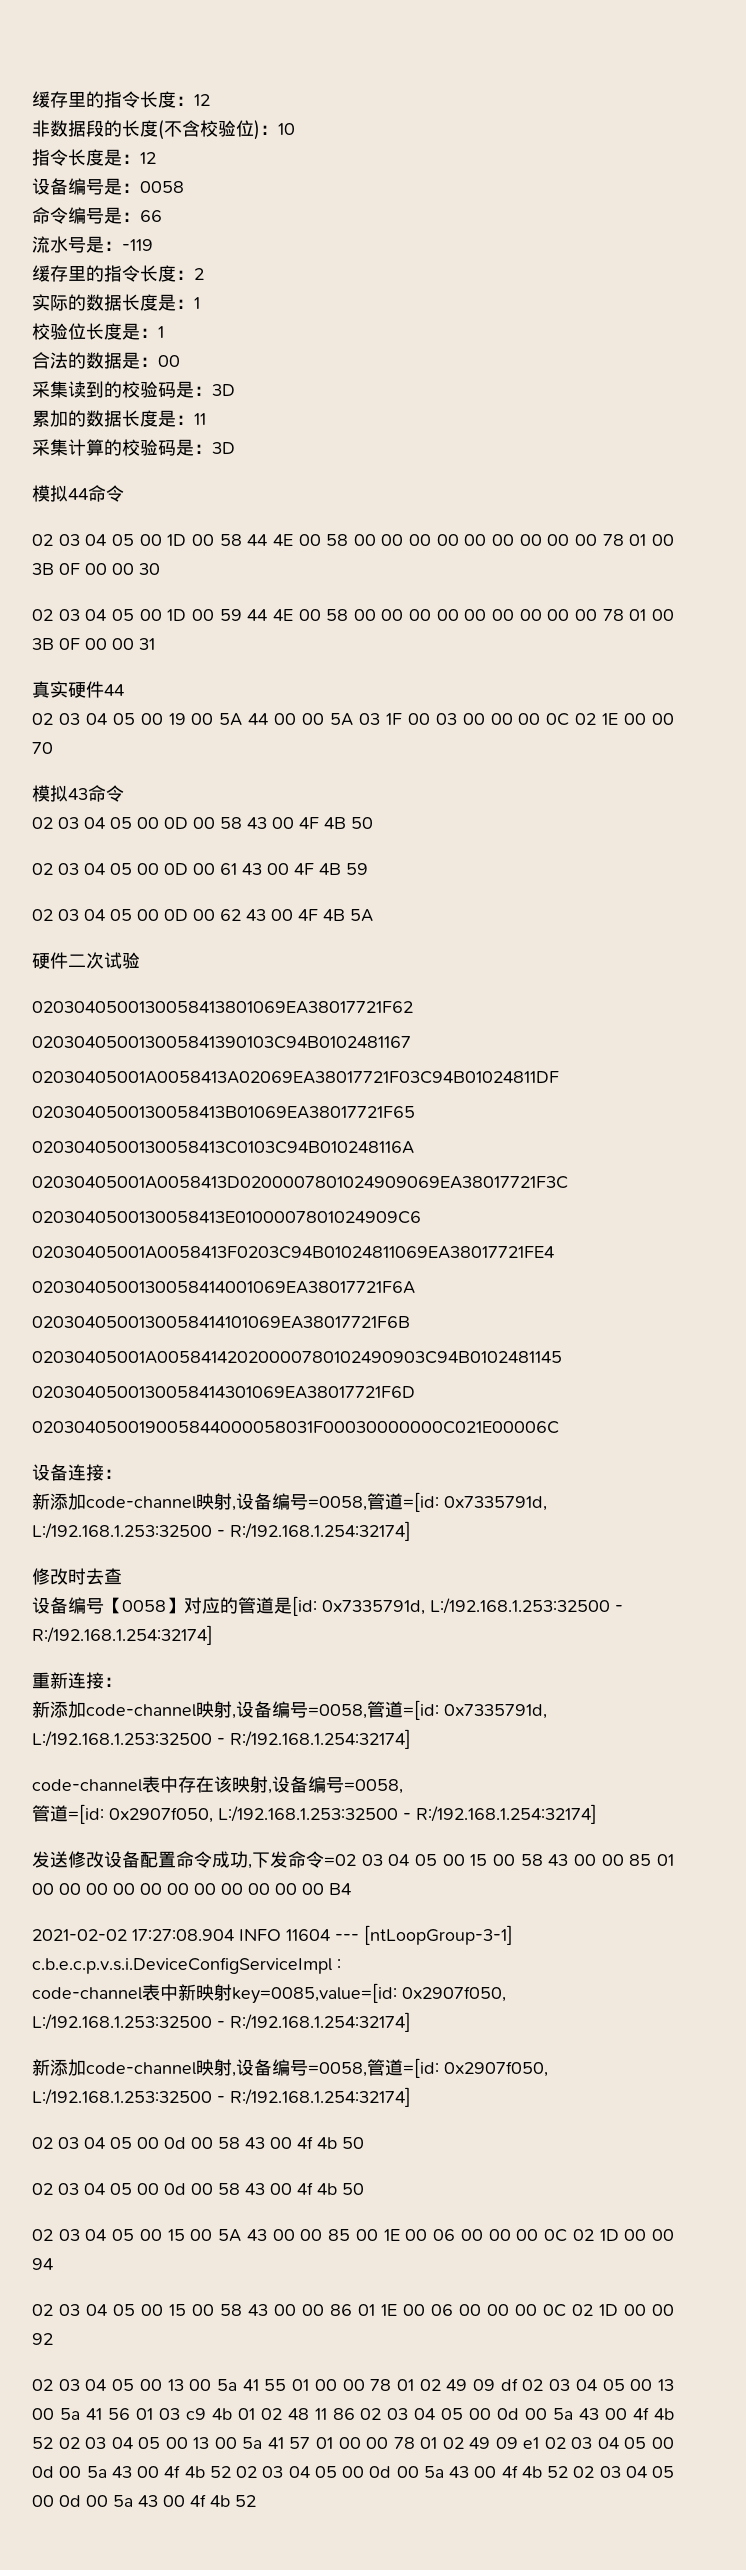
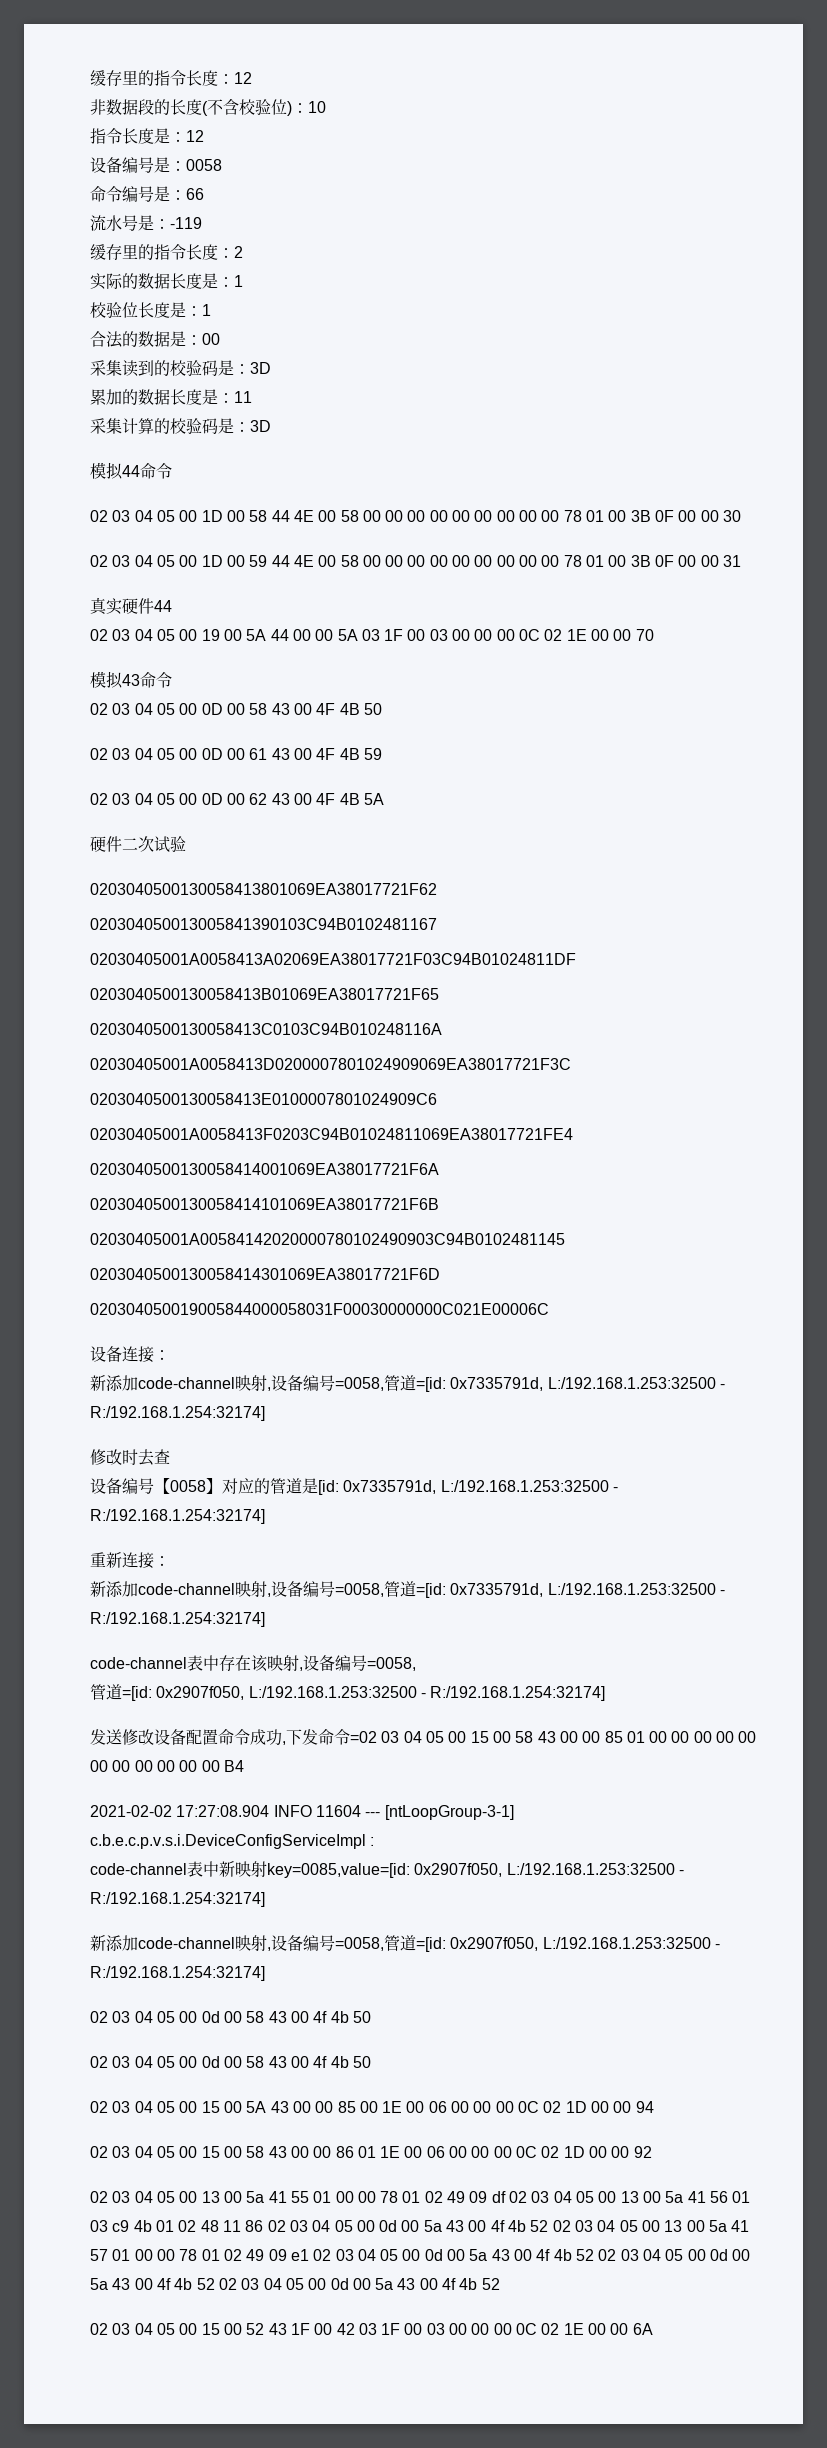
(256, 2501) none -> [90,2323,653,2335] // 02 03 04 05 00 15 00 52 43 1F 00 42 03 1F 00 03 00 00 00 0C 02 1E 00 00 6A

